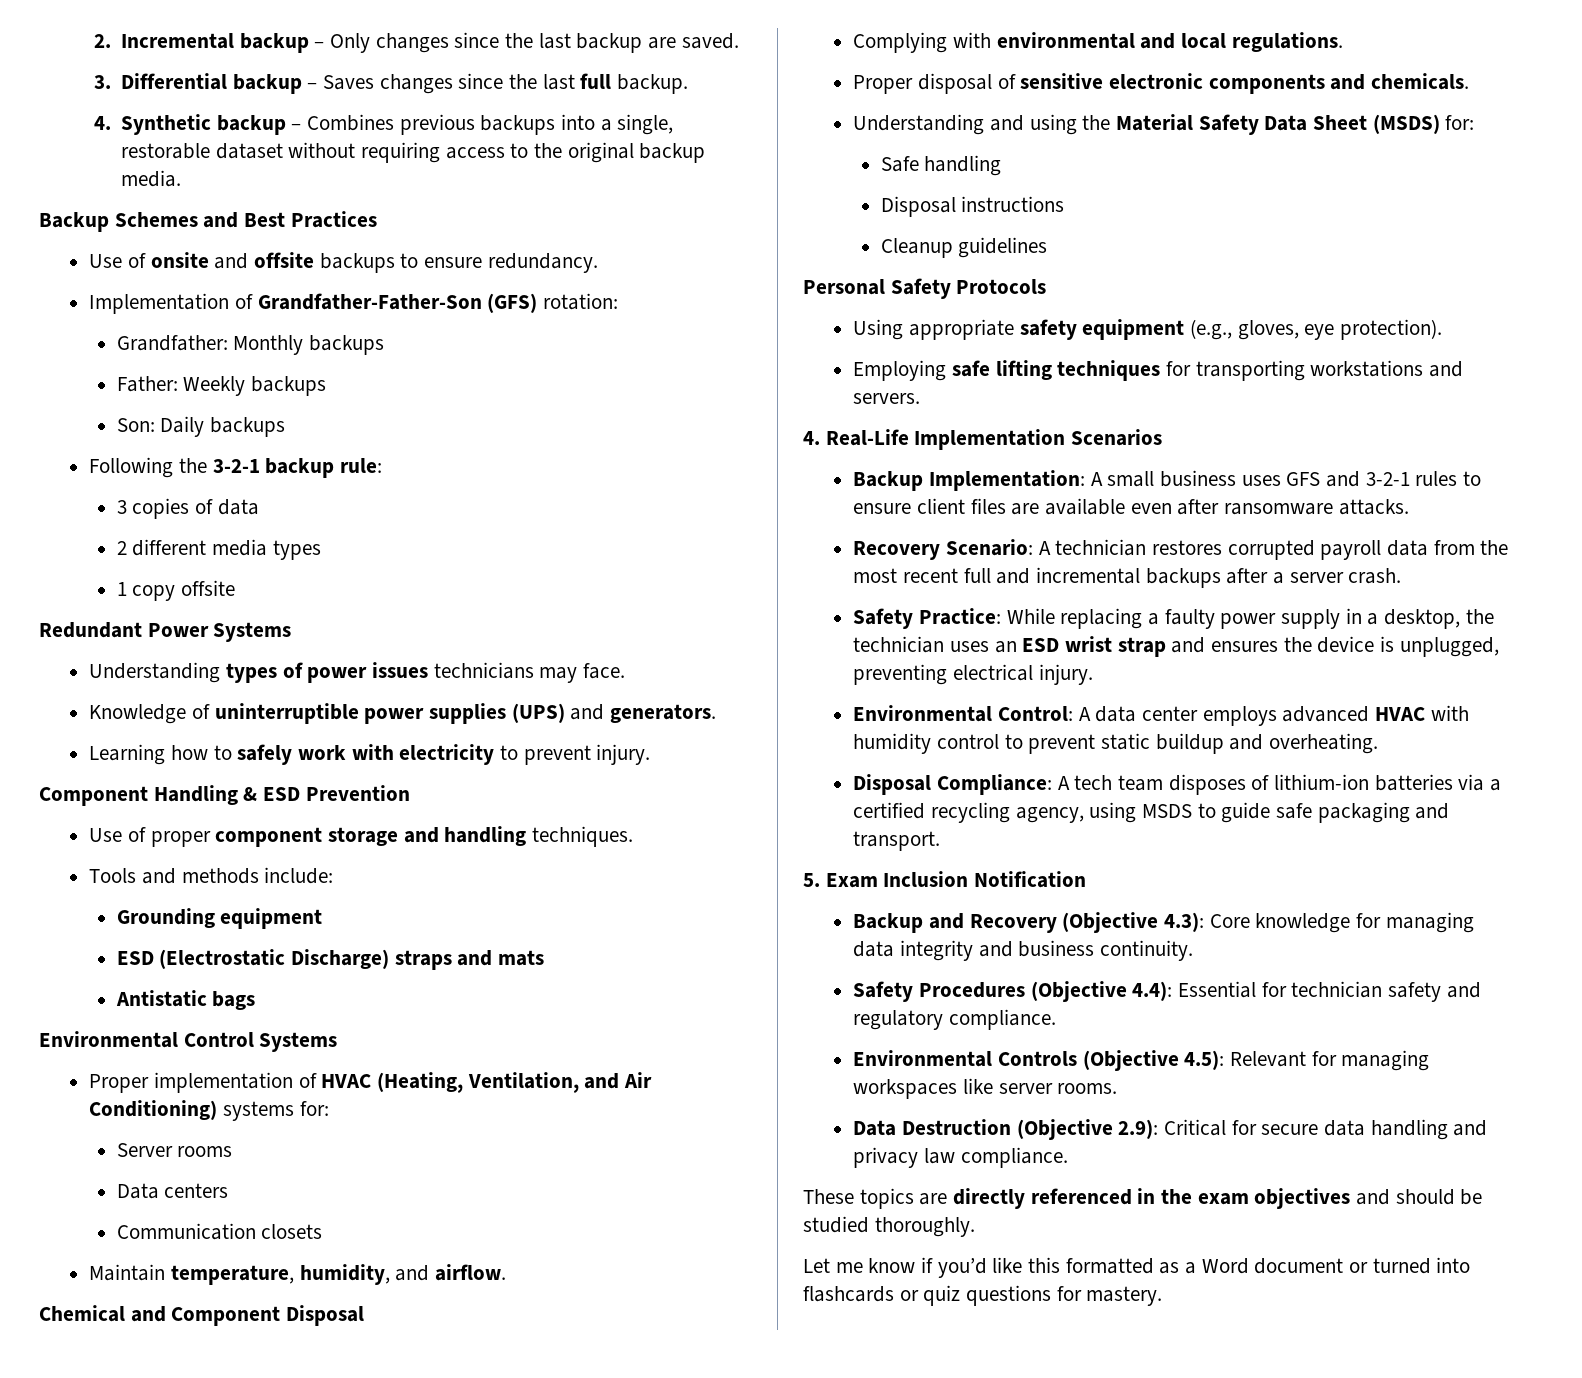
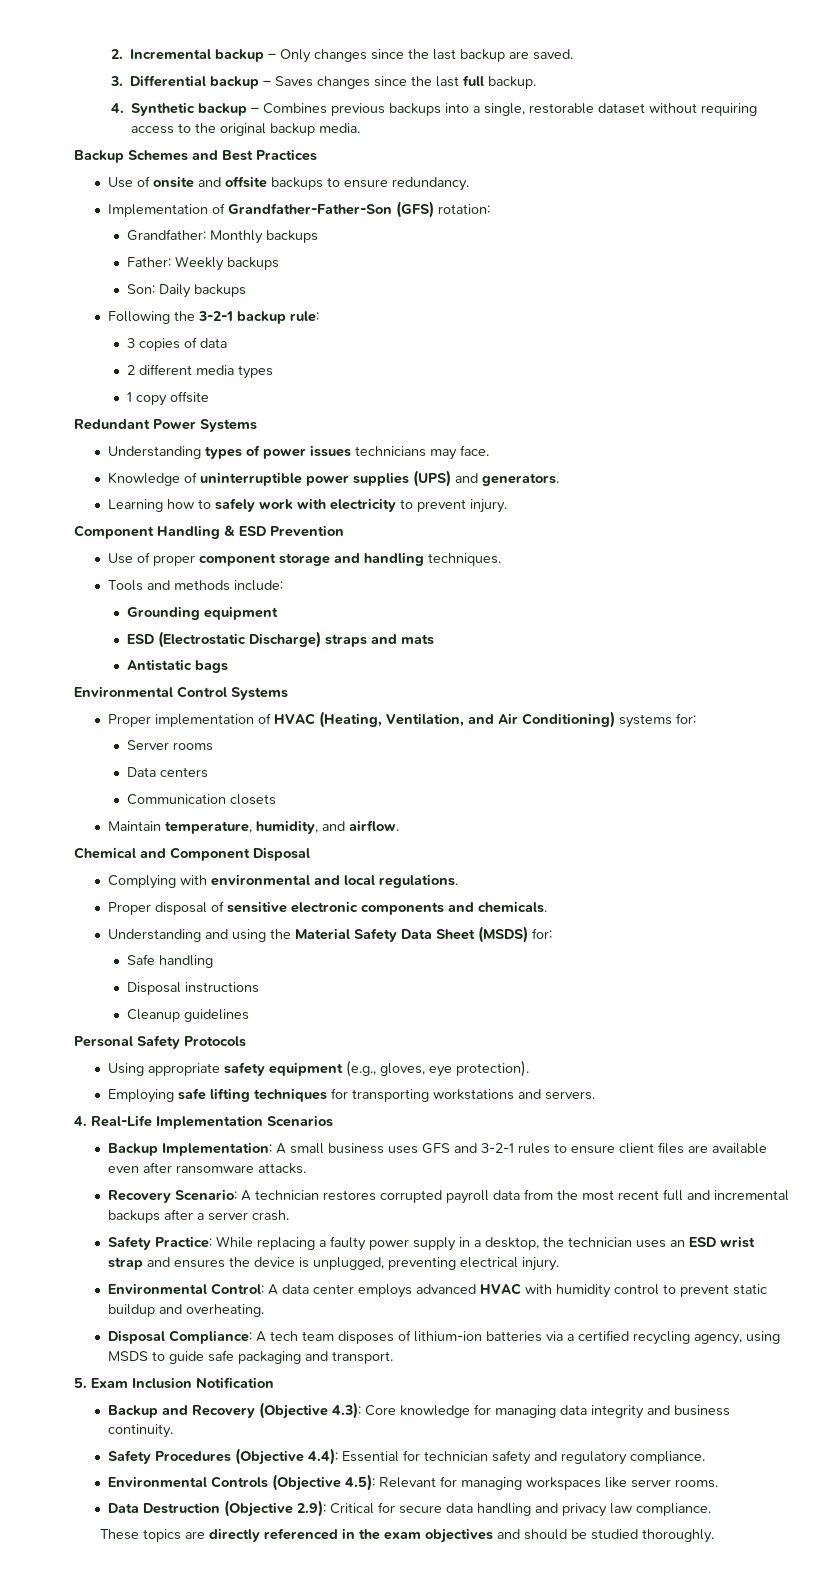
[803,1257,1471,1278] [803,1285,1163,1306] // Let me know if you’d like this formatted as a Word document or turned into flashcards or quiz questions for mastery. -> (714, 1536) none

